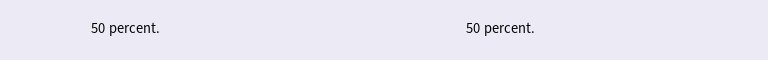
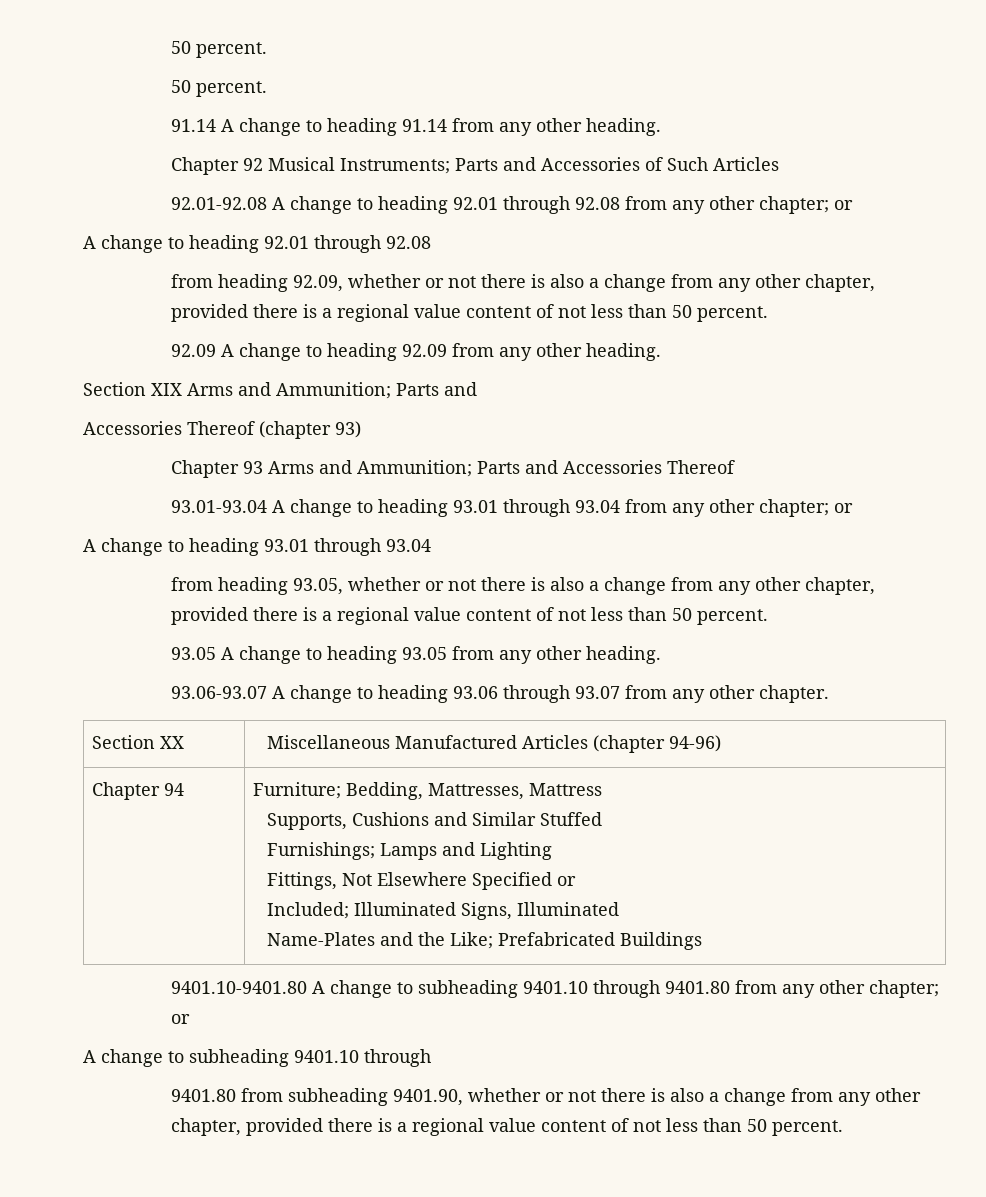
(536, 29) none -> [171,118,662,136] [171,157,780,175] [171,196,854,214] [83,235,431,253] [171,274,876,292] [171,304,769,322] [171,343,662,361] [83,382,477,399] [83,421,361,439] [171,460,736,478] [171,499,854,517] [83,538,431,556] [171,577,876,595] [171,607,769,625] [171,646,662,664] [171,685,830,703] [92,735,185,749] [266,735,721,753] [92,782,185,800] [253,782,603,800] [266,812,602,830] [266,842,552,860] [266,872,576,890] [266,902,619,920] [266,932,702,950] [171,980,940,998] [171,1014,191,1024] [83,1049,431,1067] [171,1088,922,1106] [171,1118,844,1136] // 91.14 A change to heading 91.14 from any other heading. // Chapter 92 Musical Instruments; Parts and Accessories of Such Articles // 92.01-92.08 A change to heading 92.01 through 92.08 from any other chapter; or // A change to heading 92.01 through 92.08 // from heading 92.09, whether or not there is also a change from any other chapter, provided there is a regional value content of not less than 50 percent. // 92.09 A change to heading 92.09 from any other heading. // Section XIX Arms and Ammunition; Parts and // Accessories Thereof (chapter 93) // Chapter 93 Arms and Ammunition; Parts and Accessories Thereof // 93.01-93.04 A change to heading 93.01 through 93.04 from any other chapter; or // A change to heading 93.01 through 93.04 // from heading 93.05, whether or not there is also a change from any other chapter, provided there is a regional value content of not less than 50 percent. // 93.05 A change to heading 93.05 from any other heading. // 93.06-93.07 A change to heading 93.06 through 93.07 from any other chapter. // Section XX | Miscellaneous Manufactured Articles (chapter 94-96) // Chapter 94 | Furniture; Bedding, Mattresses, Mattress // Supports, Cushions and Similar Stuffed // Furnishings; Lamps and Lighting // Fittings, Not Elsewhere Specified or // Included; Illuminated Signs, Illuminated // Name-Plates and the Like; Prefabricated Buildings // 9401.10-9401.80 A change to subheading 9401.10 through 9401.80 from any other chapter; or // A change to subheading 9401.10 through // 9401.80 from subheading 9401.90, whether or not there is also a change from any other chapter, provided there is a regional value content of not less than 50 percent.

